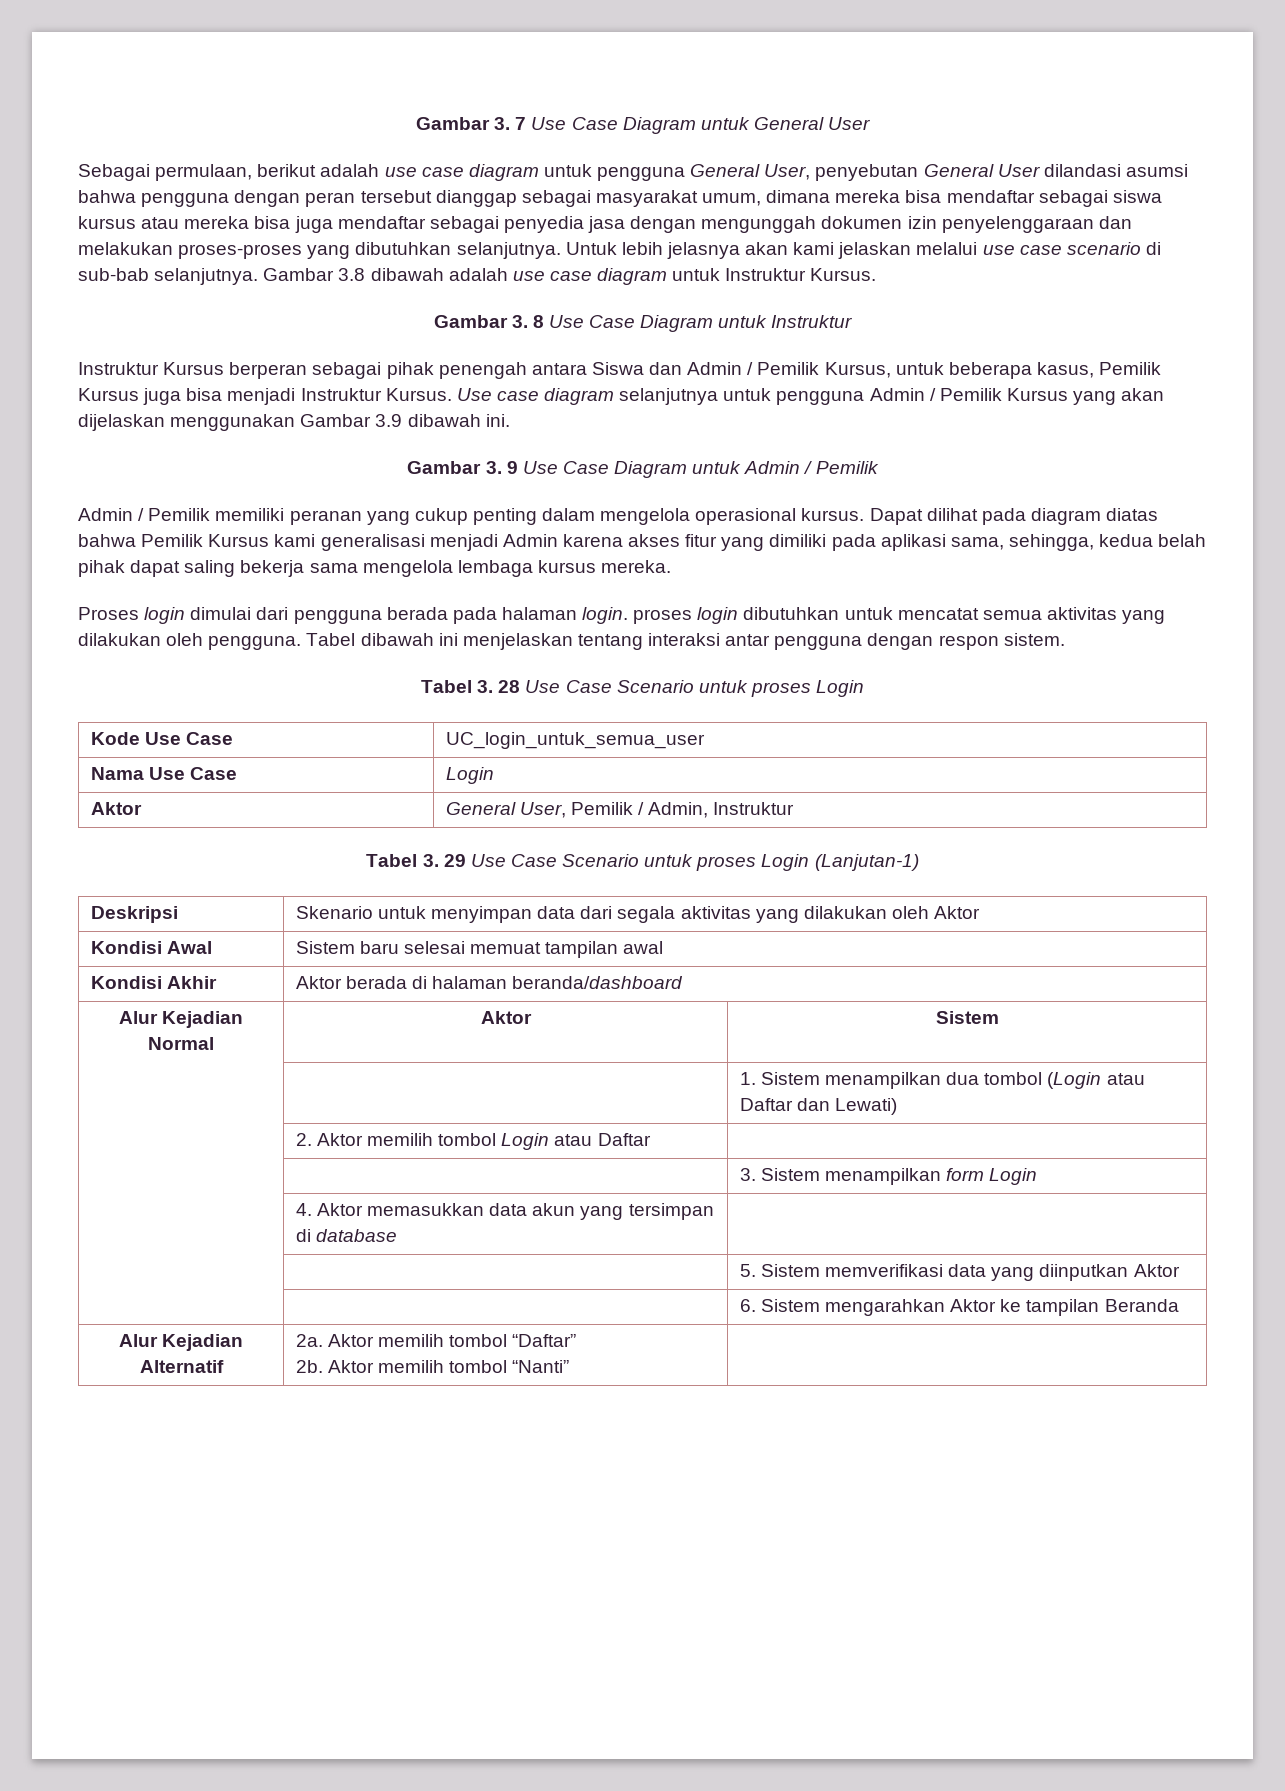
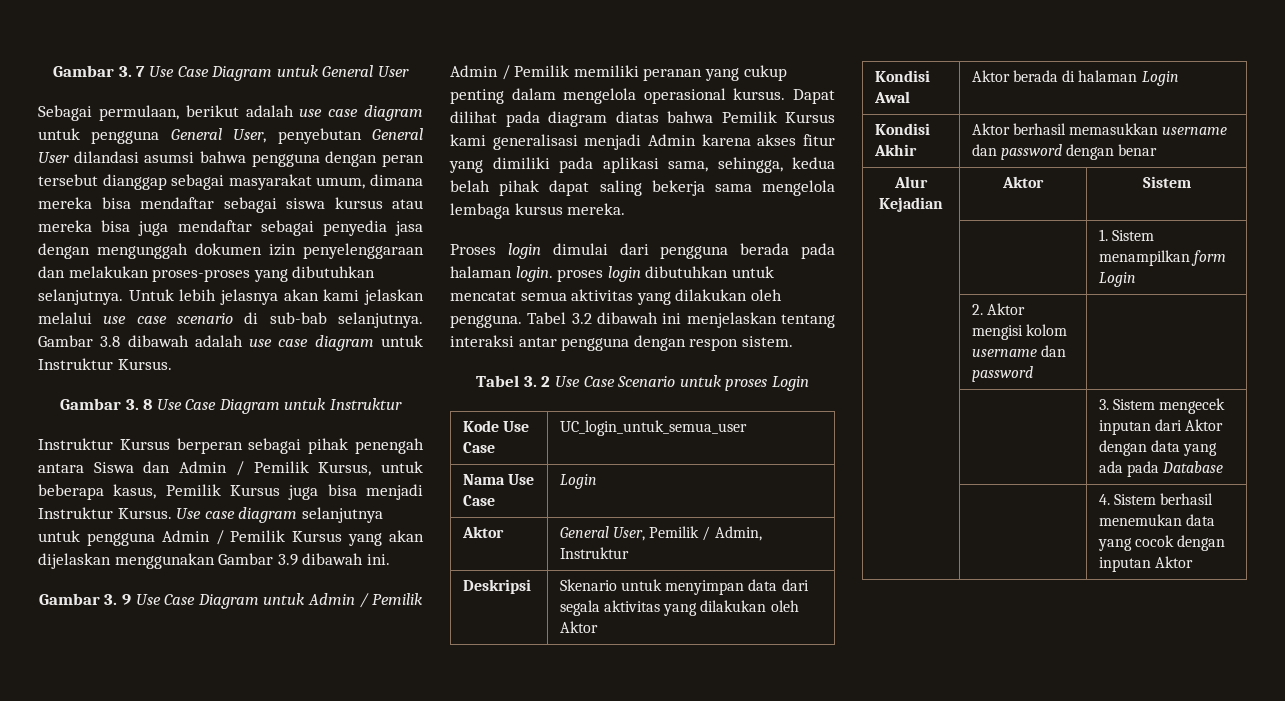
(356, 639) none -> [571,313,592,324] 3.2
[498,680,521,693] 28 -> [541,376,551,387] 2
[366,854,919,871] // Tabel 3. 29 Use Case Scenario untuk proses Login (Lanjutan-1) -> (629, 553) none
[295,941,664,958] [90,976,217,989] [295,976,684,989] [118,1011,244,1028] [148,1037,214,1050] Sistem baru selesai memuat tampilan awal // Kondisi Akhir | Aktor berada di halaman beranda/dashboard // Alur Kejadian Normal -> [971,70,1179,86] [874,123,930,135] [873,144,917,156] [971,123,1228,135] [971,144,1158,160] [894,176,928,188] [879,197,943,212] Aktor berada di halaman Login // Kondisi Akhir | Aktor berhasil memasukkan username dan password dengan benar // Alur Kejadian
[946,1072,1145,1089] [739,1098,898,1115] [295,1133,651,1150] [739,1168,1038,1185] [295,1203,714,1220] [295,1229,397,1242] [739,1264,1180,1281] [739,1299,1179,1316] [118,1334,244,1351] [139,1360,224,1373] [295,1334,577,1347] [295,1360,570,1373] dua tombol (Login atau Daftar dan Lewati) // | 2. Aktor memilih tombol Login atau Daftar | // | | 3. Sistem menampilkan form Login // | 4. Aktor memasukkan data akun yang tersimpan di database | // | | 5. Sistem memverifikasi data yang diinputkan Aktor // | | 6. Sistem mengarahkan Aktor ke tampilan Beranda // Alur Kejadian Alternatif | 2a. Aktor memilih tombol “Daftar” // 2b. Aktor memilih tombol “Nanti” | -> [1190,250,1226,266] [1098,272,1136,287] [971,303,1025,315] [971,324,1067,340] [971,345,1066,357] [971,366,1033,382] [1098,398,1226,414] [1098,419,1224,435] [1098,440,1218,456] [1098,461,1224,477] [1098,493,1214,505] [1098,514,1215,526] [1097,535,1226,551] [1098,556,1193,572] form Login // | 2. Aktor mengisi kolom username dan password | // | | 3. Sistem mengecek inputan dari Aktor dengan data yang ada pada Database // | | 4. Sistem berhasil menemukan data yang cocok dengan inputan Aktor

